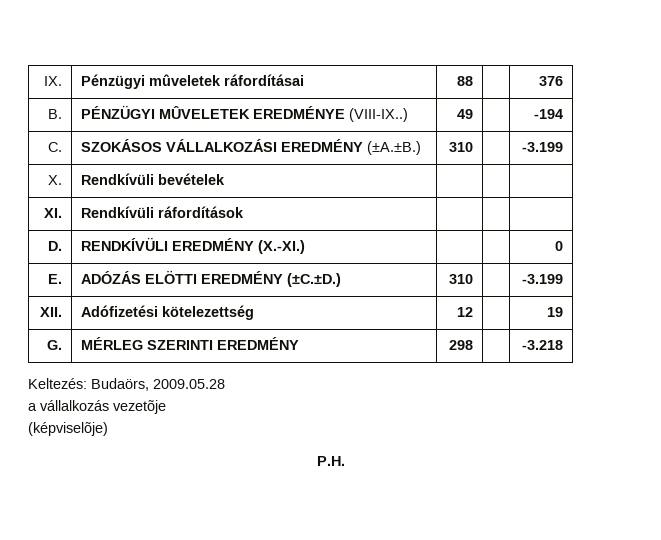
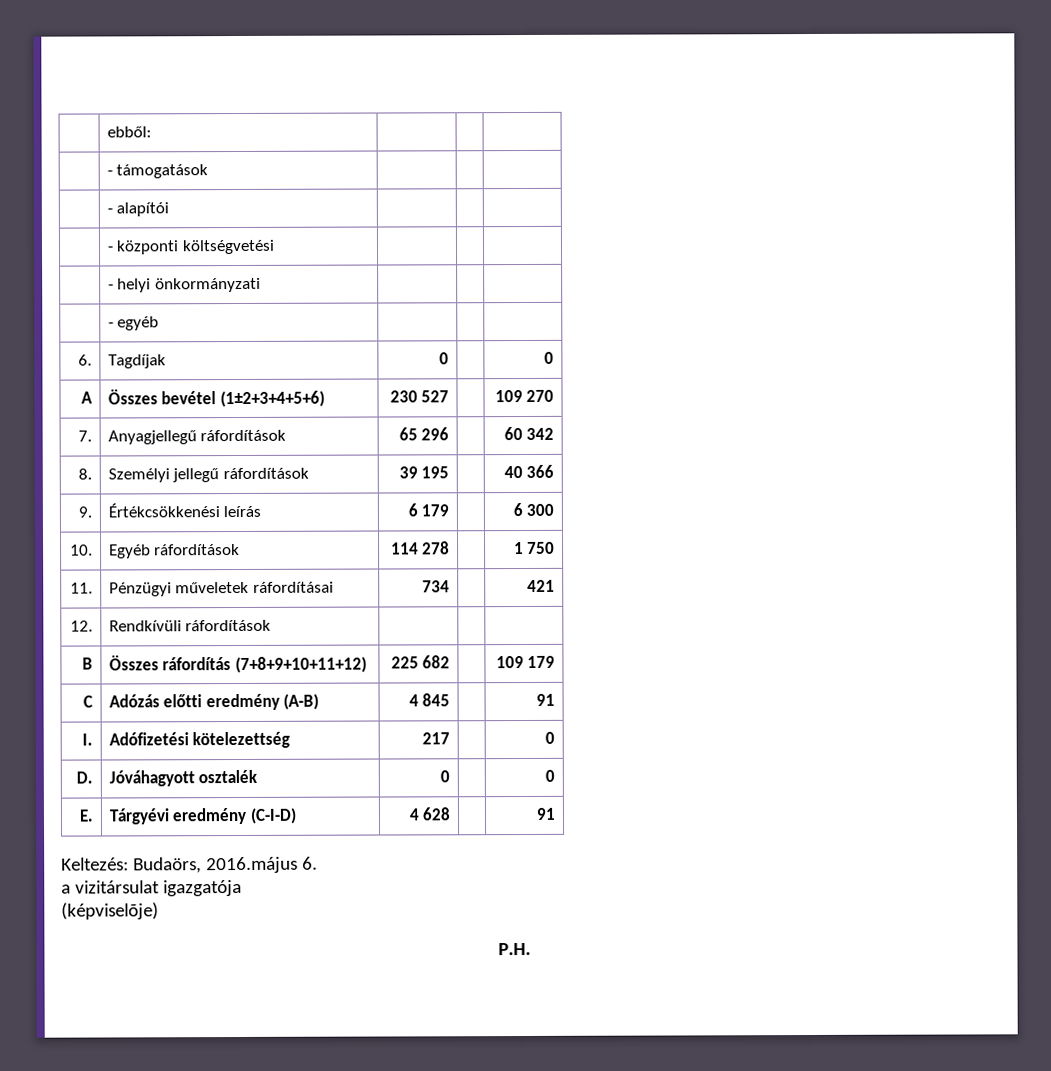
[43,76,62,86] [81,74,305,89] [456,76,473,86] [538,76,563,86] [47,109,62,119] [81,105,409,122] [456,109,473,119] [533,109,563,119] [47,142,62,152] [81,139,422,155] [448,142,473,152] [521,142,563,152] [47,175,62,185] [81,173,226,185] [43,208,62,218] [81,206,245,218] [47,241,62,251] [81,237,306,254] [554,241,563,251] [47,274,62,284] [81,270,342,287] [448,274,473,284] [521,274,563,284] [39,307,62,317] [81,305,255,320] [456,307,473,317] [546,307,563,317] [46,340,62,350] [81,337,300,350] [448,340,473,350] [521,340,563,350] IX. | Pénzügyi mûveletek ráfordításai | 88 | | 376 // B. | PÉNZÜGYI MÛVELETEK EREDMÉNYE (VIII-IX..) | 49 | | -194 // C. | SZOKÁSOS VÁLLALKOZÁSI EREDMÉNY (±A.±B.) | 310 | | -3.199 // X. | Rendkívüli bevételek | | | // XI. | Rendkívüli ráfordítások | | | // D. | RENDKÍVÜLI EREDMÉNY (X.-XI.) | | | 0 // E. | ADÓZÁS ELÖTTI EREDMÉNY (±C.±D.) | 310 | | -3.199 // XII. | Adófizetési kötelezettség | 12 | | 19 // G. | MÉRLEG SZERINTI EREDMÉNY | 298 | | -3.218 -> [106,126,152,138] [106,164,209,179] [106,202,170,217] [106,239,275,255] [107,277,261,293] [107,316,160,331] [78,354,93,366] [107,354,166,369] [439,352,450,365] [544,351,555,364] [81,391,94,404] [107,389,325,408] [389,390,450,403] [494,389,555,403] [78,430,93,442] [107,429,287,445] [398,427,450,441] [503,427,555,441] [78,468,93,480] [107,467,309,483] [398,466,450,479] [503,464,555,479] [78,506,93,518] [107,503,262,518] [407,503,450,517] [512,503,555,517] [70,544,94,556] [108,543,241,559] [390,541,451,555] [513,541,556,555] [70,582,94,594] [108,581,334,597] [422,580,451,593] [527,579,556,592] [70,620,94,632] [108,619,272,632] [82,657,94,670] [108,655,367,674] [390,655,451,669] [495,655,556,669] [83,695,94,708] [108,693,320,711] [408,693,451,707] [536,693,556,706] [82,733,94,746] [108,731,291,749] [422,732,451,745] [545,731,556,744] [76,771,94,784] [108,769,259,787] [440,770,451,783] [545,769,556,782] [79,809,94,822] [108,807,297,825] [408,807,451,821] [536,807,556,820] | ebből: | | | // | - támogatások | | | // | - alapítói | | | // | - központi költségvetési | | | // | - helyi önkormányzati | | | // | - egyéb | | | // 6. | Tagdíjak | 0 | | 0 // A | Összes bevétel (1±2+3+4+5+6) | 230 527 | | 109 270 // 7. | Anyagjellegű ráfordítások | 65 296 | | 60 342 // 8. | Személyi jellegű ráfordítások | 39 195 | | 40 366 // 9. | Értékcsökkenési leírás | 6 179 | | 6 300 // 10. | Egyéb ráfordítások | 114 278 | | 1 750 // 11. | Pénzügyi műveletek ráfordításai | 734 | | 421 // 12. | Rendkívüli ráfordítások | | | // B | Összes ráfordítás (7+8+9+10+11+12) | 225 682 | | 109 179 // C | Adózás előtti eredmény (A-B) | 4 845 | | 91 // I. | Adófizetési kötelezettség | 217 | | 0 // D. | Jóváhagyott osztalék | 0 | | 0 // E. | Tárgyévi eredmény (C-I-D) | 4 628 | | 91
[153,379,225,389] 2009.05.28 -> [205,856,318,874] 2016.május 6.
[40,400,166,414] vállalkozás vezetõje -> [74,879,242,897] vizitársulat igazgatója

